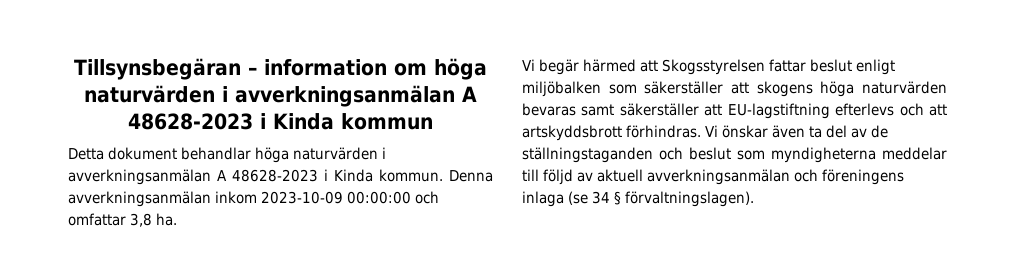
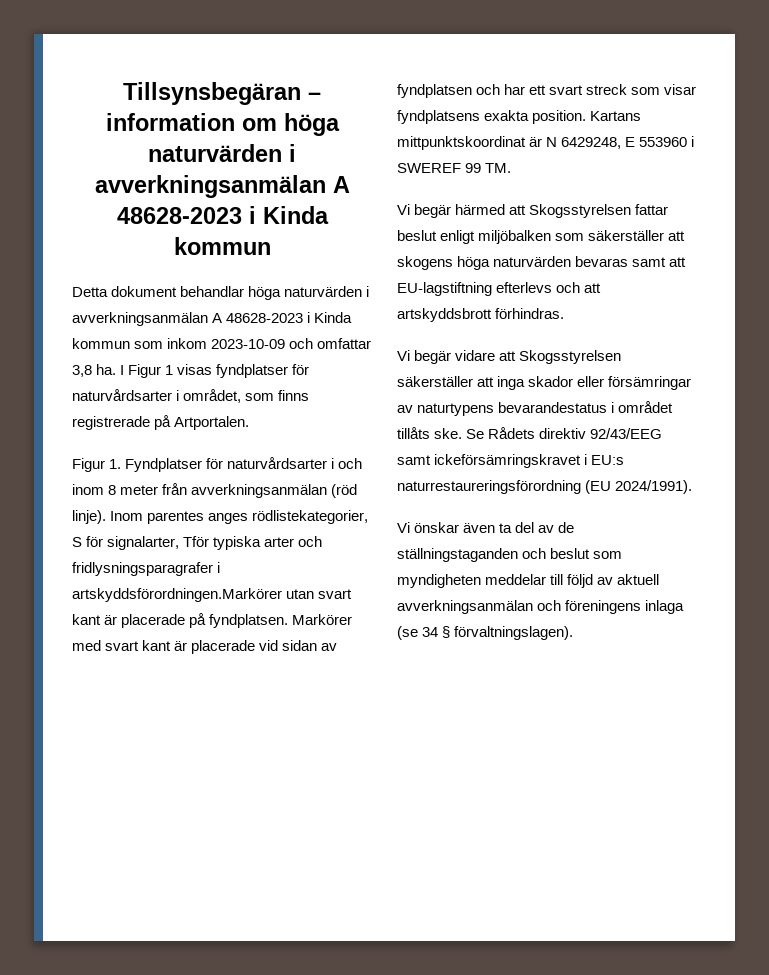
[379,169,493,182] [68,191,211,207] kommun. Denna avverkningsanmälan -> [72,338,164,349] kommun som
[347,191,412,204] 00:00:00 -> (286, 344) none
(178, 219) none -> [120,364,310,378] [72,389,310,403] [72,415,250,430] [72,457,363,472] [72,483,358,498] [72,510,369,524] [72,536,323,550] [72,562,221,576] [72,588,353,602] [72,613,353,628] [72,640,338,654] [397,84,697,98] [397,110,642,124] [397,136,695,150] [397,163,512,173] I Figur 1 visas fyndplatser för naturvårdsarter i området, som finns registrerade på Artportalen. // Figur 1. Fyndplatser för naturvårdsarter i och inom 8 meter från avverkningsanmälan (röd linje). Inom parentes anges rödlistekategorier, S för signalarter, Tför typiska arter och fridlysningsparagrafer i artskyddsförordningen.Markörer utan svart kant är placerade på fyndplatsen. Markörer med svart kant är placerade vid sidan av fyndplatsen och har ett svart streck som visar fyndplatsens exakta position. Kartans mittpunktskoordinat är N 6429248, E 553960 i SWEREF 99 TM.
[619,103,699,116] säkerställer -> (667, 262) none
(702, 131) none -> [397,350,622,364] [397,376,692,390] [397,401,674,416] [397,427,663,439] [397,454,625,468] [397,480,693,494] // Vi begär vidare att Skogsstyrelsen säkerställer att inga skador eller försämringar av naturtypens bevarandestatus i området tillåts ske. Se Rådets direktiv 92/43/EEG samt ickeförsämringskravet i EU:s naturrestaureringsförordning (EU 2024/1991). //
[771,147,876,163] myndigheterna -> [397,574,481,588] myndigheten

